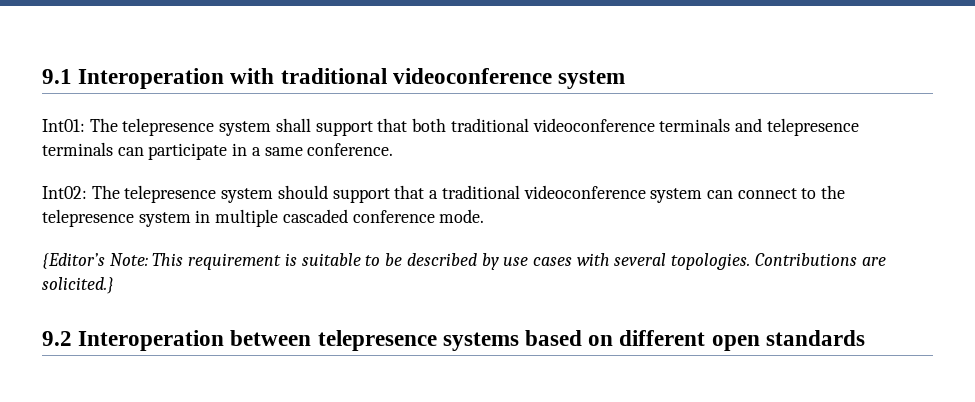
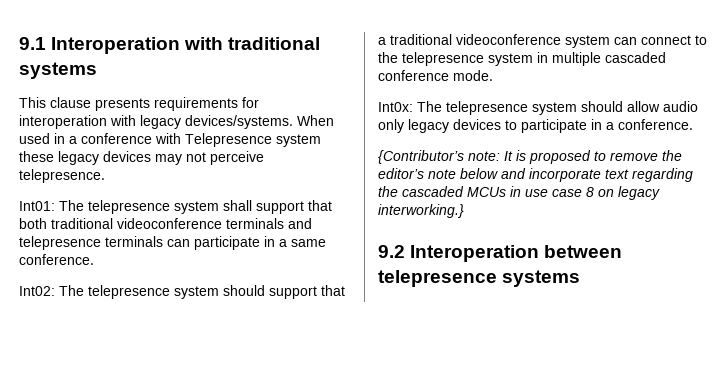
[392,68,626,89] videoconference system -> [19,62,97,79] [19,97,259,111] [19,115,334,129] [19,133,321,147] [19,151,264,165] [19,169,105,183] systems // This clause presents requirements for interoperation with legacy devices/systems. When used in a conference with Telepresence system these legacy devices may not perceive telepresence.
[42,253,886,270] [42,277,114,294] {Editor’s Note: This requirement is suitable to be described by use cases with several topologies. Contributions are solicited.} -> [378,101,698,115] [378,119,693,133] [378,150,682,164] [378,168,693,182] [378,186,660,200] [378,204,464,218] Int0x: The telepresence system should allow audio only legacy devices to participate in a conference. // {Contributor’s note: It is proposed to remove the editor’s note below and incorporate text regarding the cascaded MCUs in use case 8 on legacy interworking.}
[525,330,865,351] based on different open standards -> (581, 278) none

